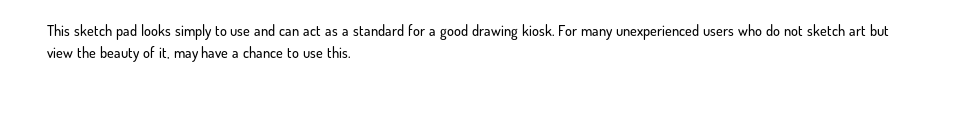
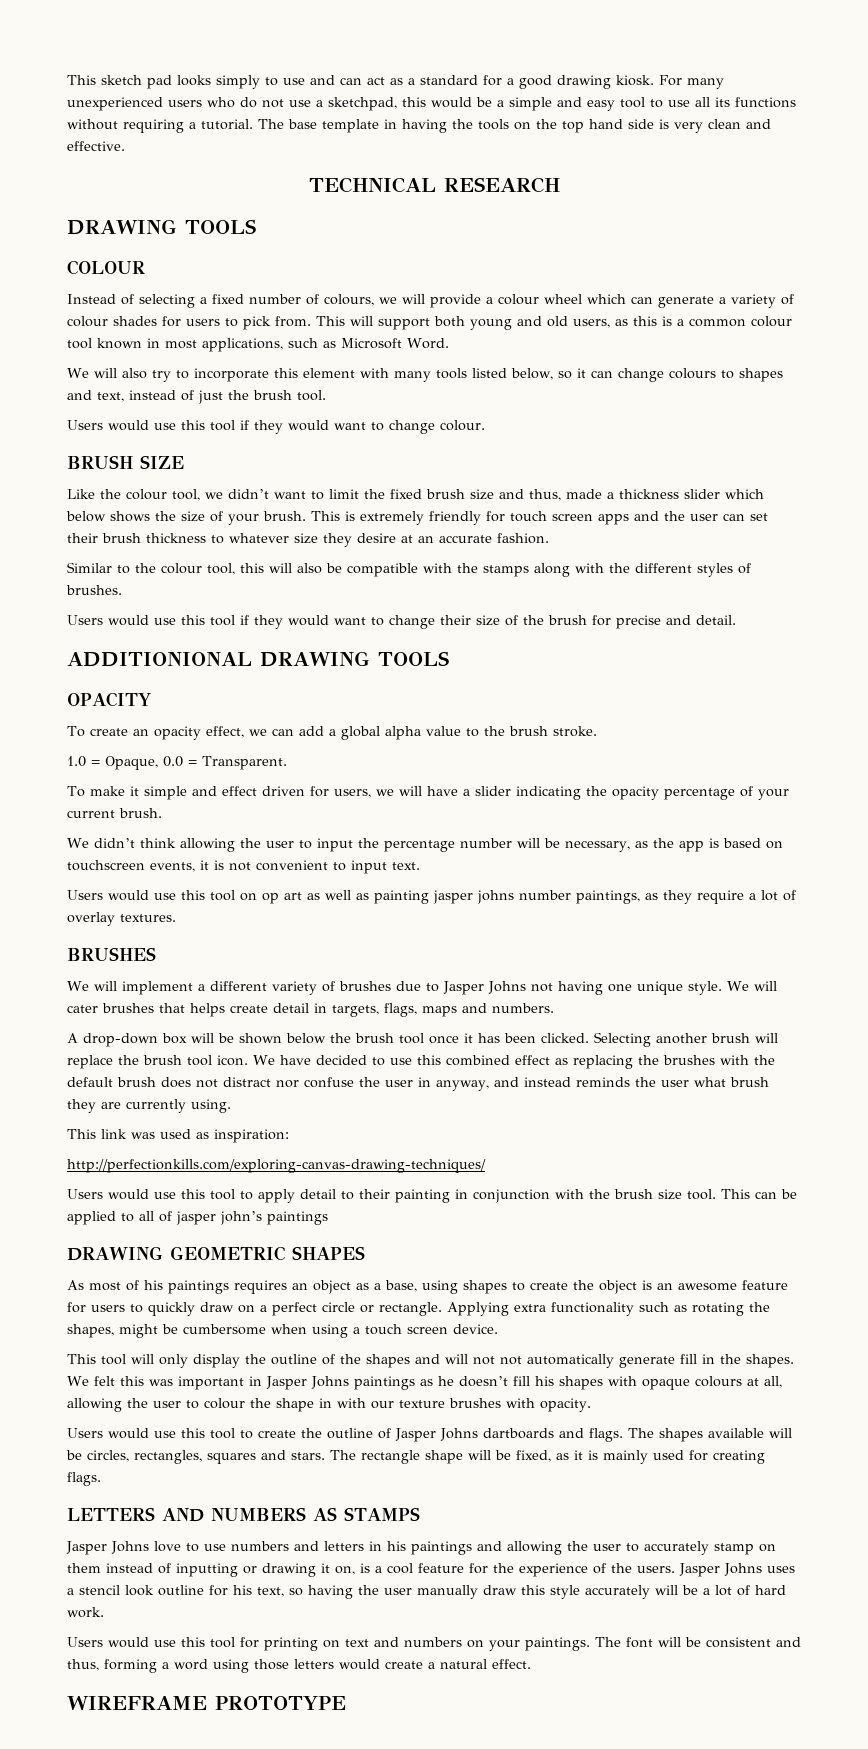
[806,24,889,36] [47,46,352,62] sketch art but view the beauty of it, may have a chance to use this. -> [289,97,796,111] [67,119,771,133] [67,141,125,151] [308,177,560,193] [67,219,256,235] [67,260,145,275] [67,294,794,308] [67,316,792,330] [67,338,449,352] [67,368,783,382] [67,390,326,404] [67,420,485,434] [67,455,184,469] [67,489,764,501] [66,511,768,525] [67,533,549,547] [67,562,751,577] [66,585,122,595] [67,615,736,629] [67,651,449,667] [67,692,151,707] [67,726,597,740] [67,756,287,770] [67,786,789,800] [67,808,162,818] [67,838,783,852] [67,860,420,874] [67,890,796,904] [67,912,176,926] [67,947,156,961] [67,981,777,995] [67,1003,554,1017] [67,1032,778,1047] [67,1055,775,1069] [67,1077,769,1091] [67,1099,231,1113] [67,1129,289,1143] [67,1159,486,1173] [67,1189,797,1203] [67,1211,328,1225] [67,1246,365,1261] [67,1280,788,1294] [67,1302,770,1316] [67,1324,498,1338] [67,1354,794,1368] [67,1376,782,1390] [67,1398,591,1412] [67,1428,792,1442] [66,1450,765,1464] [67,1472,101,1486] [67,1507,420,1522] [66,1541,776,1555] [67,1563,795,1577] [67,1585,786,1599] [67,1607,104,1618] [67,1637,801,1651] [67,1659,531,1673] [67,1696,346,1710] use a sketchpad, this would be a simple and easy tool to use all its functions without requiring a tutorial. The base template in having the tools on the top hand side is very clean and effective. // TECHNICAL RESEARCH // DRAWING TOOLS // COLOUR // Instead of selecting a fixed number of colours, we will provide a colour wheel which can generate a variety of colour shades for users to pick from. This will support both young and old users, as this is a common colour tool known in most applications, such as Microsoft Word. // We will also try to incorporate this element with many tools listed below, so it can change colours to shapes and text, instead of just the brush tool. // Users would use this tool if they would want to change colour. // BRUSH SIZE // Like the colour tool, we didn’t want to limit the fixed brush size and thus, made a thickness slider which below shows the size of your brush. This is extremely friendly for touch screen apps and the user can set their brush thickness to whatever size they desire at an accurate fashion. // Similar to the colour tool, this will also be compatible with the stamps along with the different styles of brushes. // Users would use this tool if they would want to change their size of the brush for precise and detail. // ADDITIONIONAL DRAWING TOOLS // OPACITY // To create an opacity effect, we can add a global alpha value to the brush stroke. // 1.0 = Opaque, 0.0 = Transparent. // To make it simple and effect driven for users, we will have a slider indicating the opacity percentage of your current brush. // We didn’t think allowing the user to input the percentage number will be necessary, as the app is based on touchscreen events, it is not convenient to input text. // Users would use this tool on op art as well as painting jasper johns number paintings, as they require a lot of overlay textures. // BRUSHES // We will implement a different variety of brushes due to Jasper Johns not having one unique style. We will cater brushes that helps create detail in targets, flags, maps and numbers. // A drop-down box will be shown below the brush tool once it has been clicked. Selecting another brush will replace the brush tool icon. We have decided to use this combined effect as replacing the brushes with the default brush does not distract nor confuse the user in anyway, and instead reminds the user what brush they are currently using. // This link was used as inspiration: // http://perfectionkills.com/exploring-canvas-drawing-techniques/ // Users would use this tool to apply detail to their painting in conjunction with the brush size tool. This can be applied to all of jasper john’s paintings // DRAWING GEOMETRIC SHAPES // As most of his paintings requires an object as a base, using shapes to create the object is an awesome feature for users to quickly draw on a perfect circle or rectangle. Applying extra functionality such as rotating the shapes, might be cumbersome when using a touch screen device. // This tool will only display the outline of the shapes and will not not automatically generate fill in the shapes. We felt this was important in Jasper Johns paintings as he doesn’t fill his shapes with opaque colours at all, allowing the user to colour the shape in with our texture brushes with opacity. // Users would use this tool to create the outline of Jasper Johns dartboards and flags. The shapes available will be circles, rectangles, squares and stars. The rectangle shape will be fixed, as it is mainly used for creating flags. // LETTERS AND NUMBERS AS STAMPS // Jasper Johns love to use numbers and letters in his paintings and allowing the user to accurately stamp on them instead of inputting or drawing it on, is a cool feature for the experience of the users. Jasper Johns uses a stencil look outline for his text, so having the user manually draw this style accurately will be a lot of hard work. // Users would use this tool for printing on text and numbers on your paintings. The font will be consistent and thus, forming a word using those letters would create a natural effect. // WIREFRAME PROTOTYPE

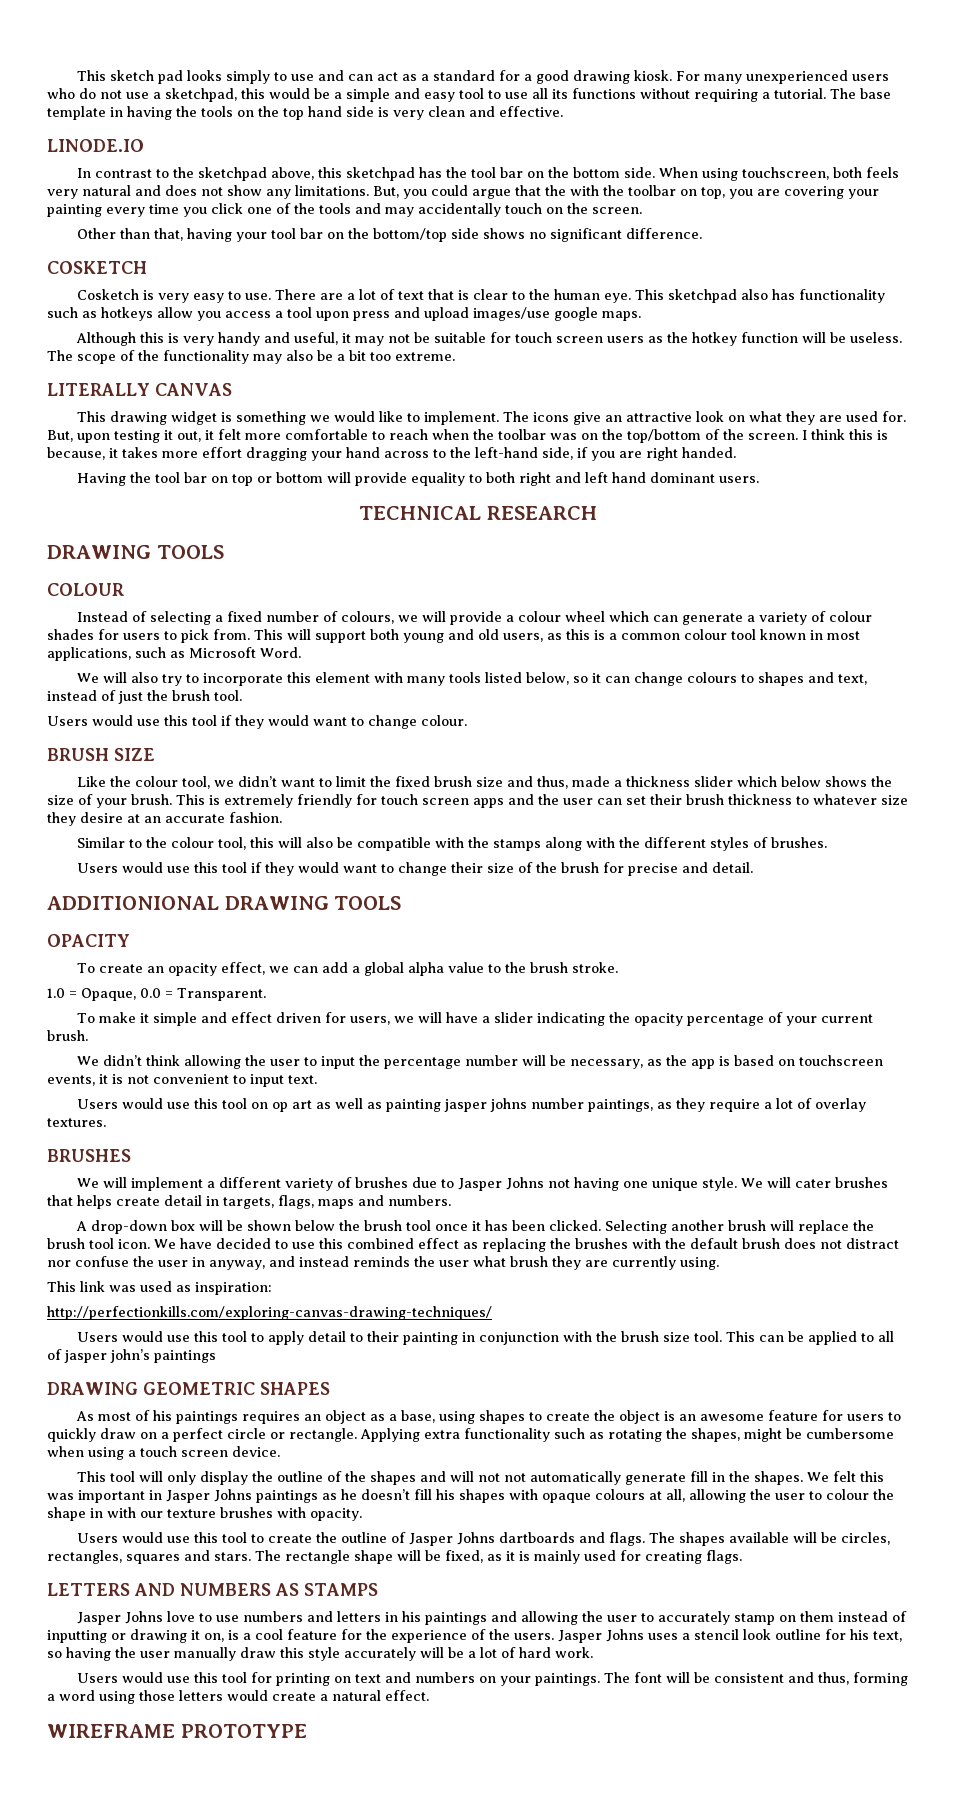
(125, 146) none -> [47,139,144,152] [77,167,900,181] [47,185,879,199] [47,203,642,217] [77,228,703,242] [47,261,147,274] [77,289,886,303] [47,307,641,321] [76,332,903,346] [47,350,455,364] [47,383,232,396] [77,411,907,425] [47,429,888,443] [47,447,736,461] [77,472,760,486] // LINODE.IO // In contrast to the sketchpad above, this sketchpad has the tool bar on the bottom side. When using touchscreen, both feels very natural and does not show any limitations. But, you could argue that the with the toolbar on top, you are covering your painting every time you click one of the tools and may accidentally touch on the screen. // Other than that, having your tool bar on the bottom/top side shows no significant difference. // COSKETCH // Cosketch is very easy to use. There are a lot of text that is clear to the human eye. This sketchpad also has functionality such as hotkeys allow you access a tool upon press and upload images/use google maps. // Although this is very handy and useful, it may not be suitable for touch screen users as the hotkey function will be useless. The scope of the functionality may also be a bit too extreme. // LITERALLY CANVAS // This drawing widget is something we would like to implement. The icons give an attractive look on what they are used for. But, upon testing it out, it felt more comfortable to reach when the toolbar was on the top/bottom of the screen. I think this is because, it takes more effort dragging your hand across to the left-hand side, if you are right handed. // Having the tool bar on top or bottom will provide equality to both right and left hand dominant users.

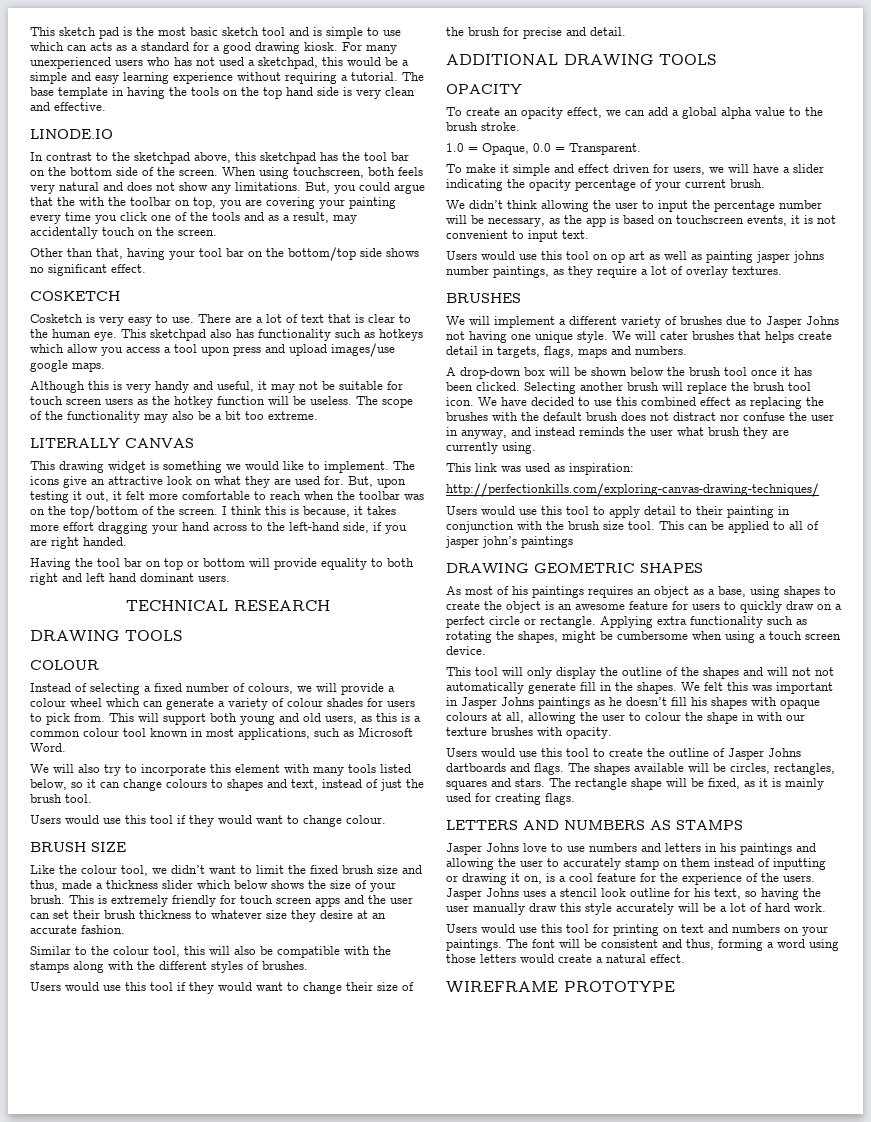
[187,70,399,84] looks simply to use and can act -> [123,27,401,39] [30,42,112,51] is the most basic sketch tool and is simple to use which can acts
[79,88,149,99] do not use -> [174,57,244,66] has not used
[459,88,636,99] tool to use all its functions -> [123,72,233,84] learning experience
[624,167,656,178] side. -> [116,167,218,176] side of the screen.
(381, 208) none -> [268,212,329,223] as a result,
[626,228,703,239] difference. -> [111,264,146,273] effect.
(153, 314) none -> [30,344,64,353] which
[47,896,219,910] ADDITIONIONAL -> [446,54,558,65] ADDITIONAL

